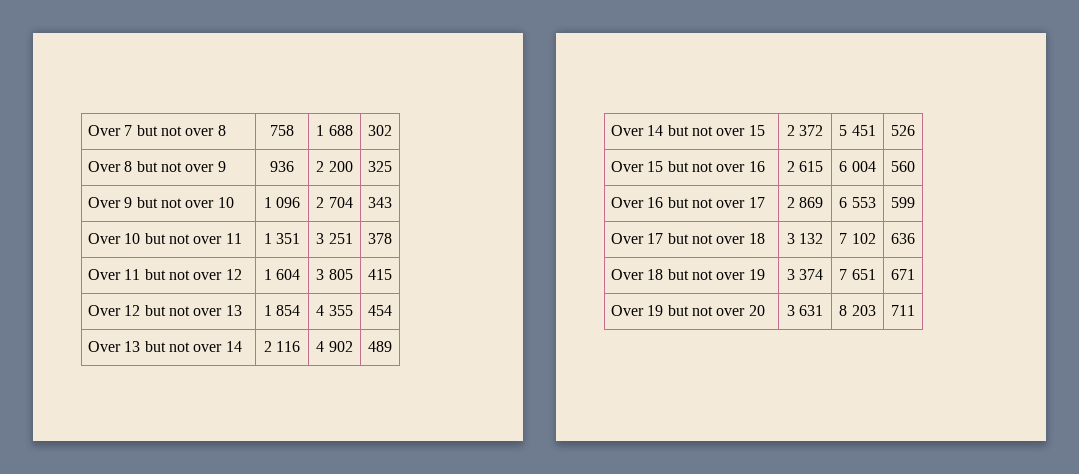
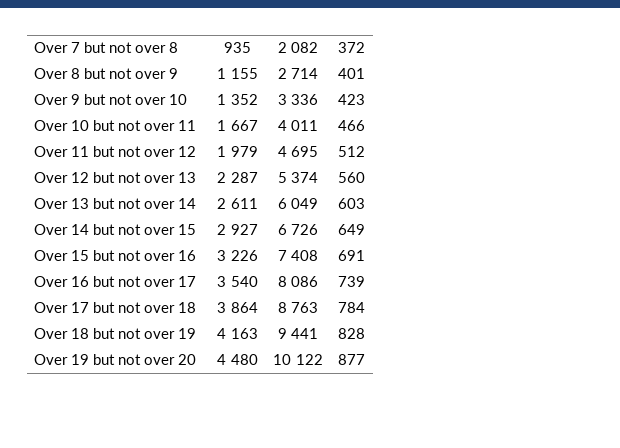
[270,125,294,136] [316,125,353,136] [368,125,392,136] 758 | 1 688 | 302 -> [224,42,251,53] [277,42,319,53] [338,42,365,53] 935 | 2 082 | 372
[270,161,294,172] [316,161,353,172] [368,161,392,172] 936 | 2 200 | 325 -> [217,68,258,79] [277,68,319,79] [338,68,365,79] 1 155 | 2 714 | 401
[276,197,301,208] [316,197,353,208] [368,197,392,208] 096 | 2 704 | 343 -> [230,94,258,105] [277,94,319,105] [338,94,365,105] 352 | 3 336 | 423
[276,233,301,244] [316,233,353,244] [368,233,392,244] 351 | 3 251 | 378 -> [230,120,258,131] [277,120,319,131] [338,120,365,131] 667 | 4 011 | 466
[276,269,301,280] [316,269,353,280] [368,269,392,280] 604 | 3 805 | 415 -> [230,146,258,157] [277,146,319,157] [338,146,365,157] 979 | 4 695 | 512
[263,305,301,316] [316,305,353,316] [368,305,392,316] 1 854 | 4 355 | 454 -> [217,172,258,183] [277,172,319,183] [338,172,365,183] 2 287 | 5 374 | 560
[276,341,301,352] [316,341,353,352] [368,341,392,352] 116 | 4 902 | 489 -> [230,198,258,209] [277,198,319,209] [338,198,365,209] 611 | 6 049 | 603
[799,125,824,136] [839,125,876,136] [891,125,915,136] 372 | 5 451 | 526 -> [230,224,258,235] [277,224,319,235] [338,224,365,235] 927 | 6 726 | 649
[786,161,824,172] [839,161,876,172] [891,161,915,172] 2 615 | 6 004 | 560 -> [217,250,258,261] [277,250,319,261] [338,250,365,261] 3 226 | 7 408 | 691
[786,197,824,208] [839,197,876,208] [891,197,915,208] 2 869 | 6 553 | 599 -> [217,276,258,287] [277,276,319,287] [338,276,365,287] 3 540 | 8 086 | 739
[799,233,824,244] [839,233,876,244] [891,233,915,244] 132 | 7 102 | 636 -> [230,302,258,313] [277,302,319,313] [338,302,365,313] 864 | 8 763 | 784
[786,269,824,280] [839,269,876,280] [891,269,915,280] 3 374 | 7 651 | 671 -> [217,328,258,339] [277,328,319,339] [338,328,365,339] 4 163 | 9 441 | 828
[786,305,824,316] [839,305,876,316] [891,305,915,316] 3 631 | 8 203 | 711 -> [217,354,258,365] [273,354,323,365] [338,354,365,365] 4 480 | 10 122 | 877

